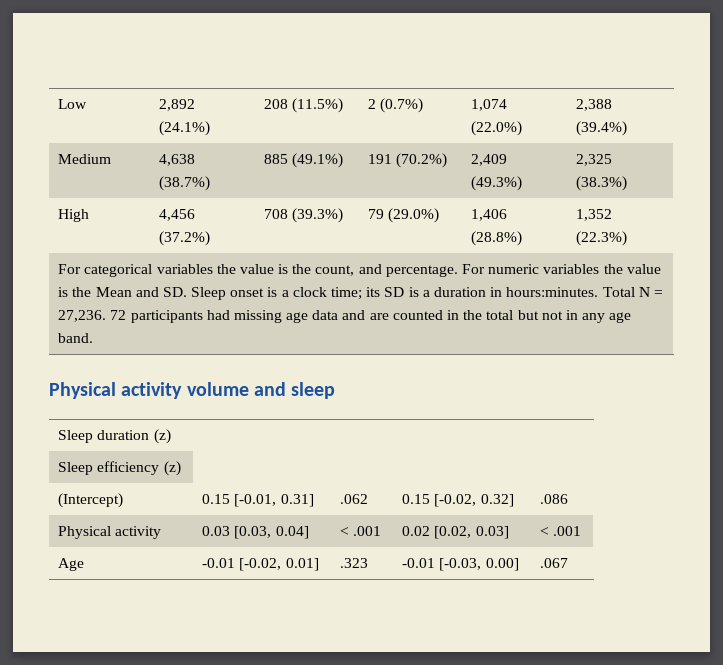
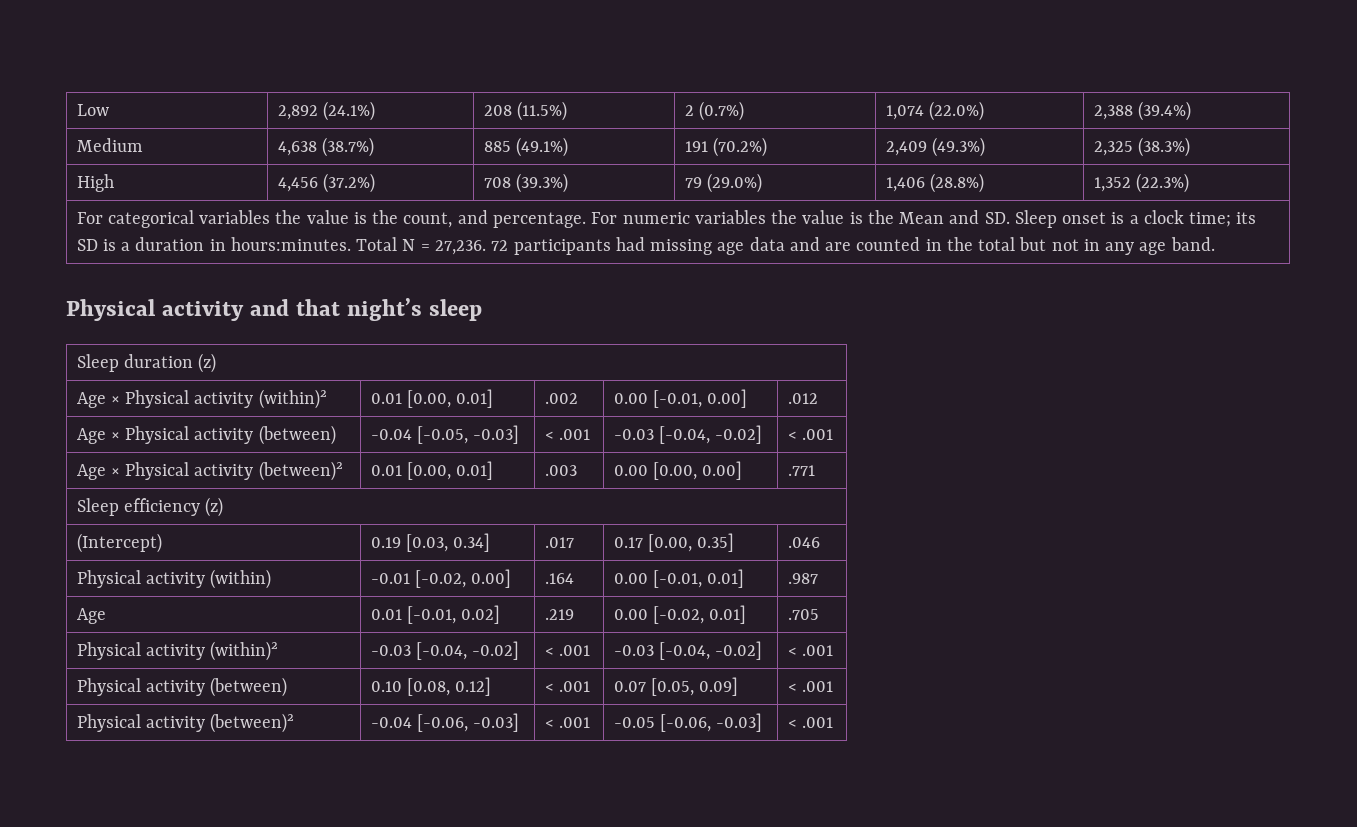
[186,382,286,396] volume and -> [250,298,423,321] and that night’s
[58,461,181,476] [58,493,124,508] [202,494,314,507] [340,494,369,504] [402,494,514,507] [540,494,569,504] [58,526,162,539] [202,526,309,539] [340,526,382,536] [402,526,509,539] [540,526,582,536] [58,558,85,571] [202,558,319,571] [340,558,369,568] [402,558,519,571] [540,558,569,568] Sleep efficiency (z) // (Intercept) | 0.15 [-0.01, 0.31] | .062 | 0.15 [-0.02, 0.32] | .086 // Physical activity | 0.03 [0.03, 0.04] | < .001 | 0.02 [0.02, 0.03] | < .001 // Age | -0.01 [-0.02, 0.01] | .323 | -0.01 [-0.03, 0.00] | .067 -> [76,389,327,409] [370,389,494,408] [544,393,578,404] [613,389,748,408] [787,393,818,404] [76,425,336,445] [370,425,520,444] [544,429,590,440] [613,425,763,444] [787,429,833,440] [76,461,343,481] [370,461,494,480] [544,465,577,476] [613,461,743,480] [787,465,815,476] [76,497,224,517] [76,533,162,553] [370,533,491,552] [544,537,574,548] [613,533,735,552] [787,537,820,548] [76,569,272,589] [370,569,512,588] [544,573,574,584] [613,569,745,588] [787,573,818,584] [76,608,106,624] [370,605,501,624] [544,609,574,620] [613,605,747,624] [787,609,819,620] [76,641,279,661] [370,641,520,660] [544,645,590,656] [613,641,763,660] [787,645,833,656] [76,677,288,697] [370,677,492,696] [544,681,590,692] [613,677,739,696] [787,681,833,692] [76,713,295,733] [370,713,520,732] [544,717,590,728] [613,713,763,732] [787,717,833,728] Age × Physical activity (within)² | 0.01 [0.00, 0.01] | .002 | 0.00 [-0.01, 0.00] | .012 // Age × Physical activity (between) | -0.04 [-0.05, -0.03] | < .001 | -0.03 [-0.04, -0.02] | < .001 // Age × Physical activity (between)² | 0.01 [0.00, 0.01] | .003 | 0.00 [0.00, 0.00] | .771 // Sleep efficiency (z) // (Intercept) | 0.19 [0.03, 0.34] | .017 | 0.17 [0.00, 0.35] | .046 // Physical activity (within) | -0.01 [-0.02, 0.00] | .164 | 0.00 [-0.01, 0.01] | .987 // Age | 0.01 [-0.01, 0.02] | .219 | 0.00 [-0.02, 0.01] | .705 // Physical activity (within)² | -0.03 [-0.04, -0.02] | < .001 | -0.03 [-0.04, -0.02] | < .001 // Physical activity (between) | 0.10 [0.08, 0.12] | < .001 | 0.07 [0.05, 0.09] | < .001 // Physical activity (between)² | -0.04 [-0.06, -0.03] | < .001 | -0.05 [-0.06, -0.03] | < .001

